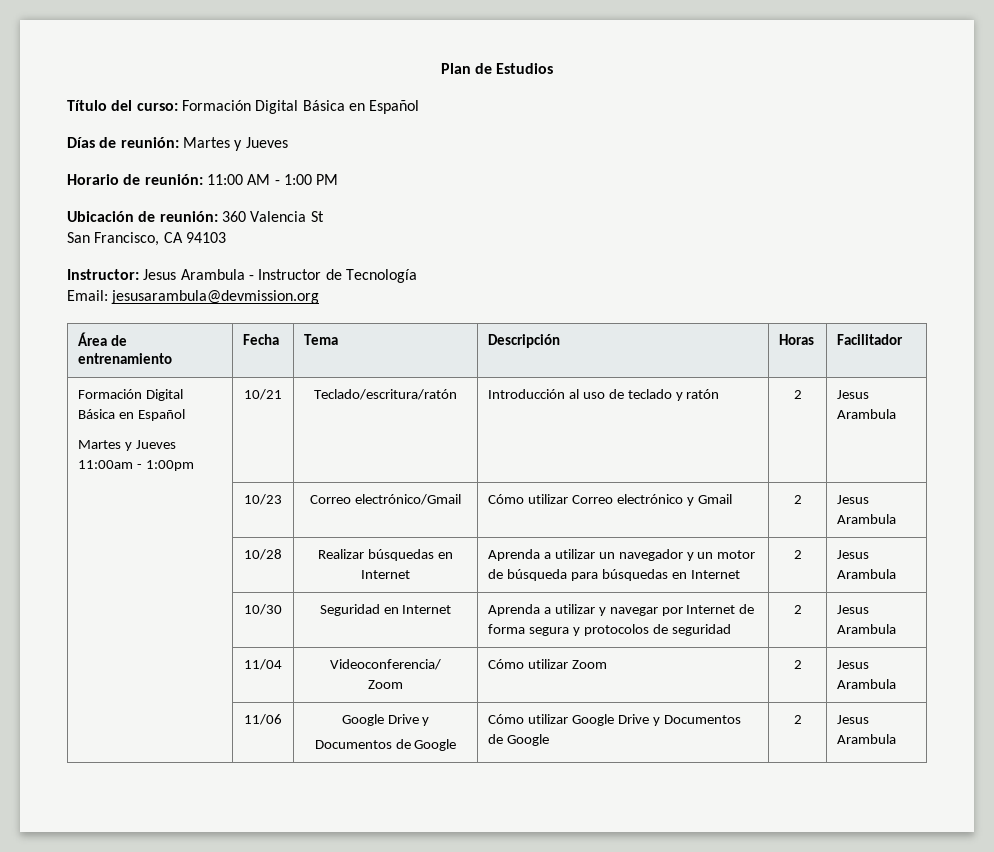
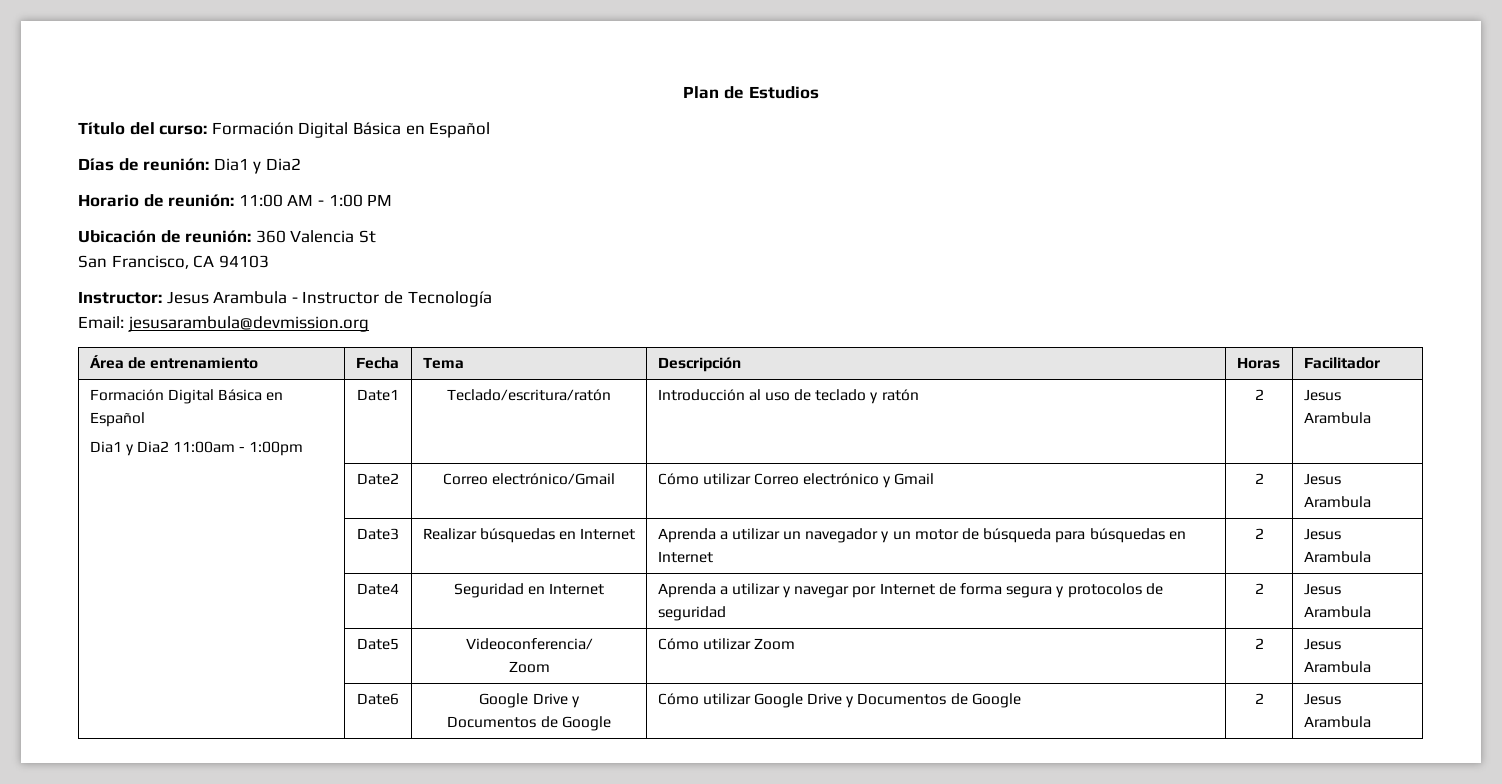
[182,137,288,151] Martes y Jueves -> [213,158,301,174] Dia1 y Dia2
[78,440,176,451] Martes y Jueves -> [89,441,169,456] Dia1 y Dia2
[244,389,282,400] 10/21 -> [357,389,399,401] Date1
[244,494,282,505] 10/23 -> [357,473,399,485] Date2
[244,549,282,560] 10/28 -> [357,528,399,540] Date3
[244,604,282,615] 10/30 -> [357,583,399,595] Date4
[244,659,282,670] 11/04 -> [357,638,399,650] Date5
[244,714,282,725] 11/06 -> [357,693,399,705] Date6

